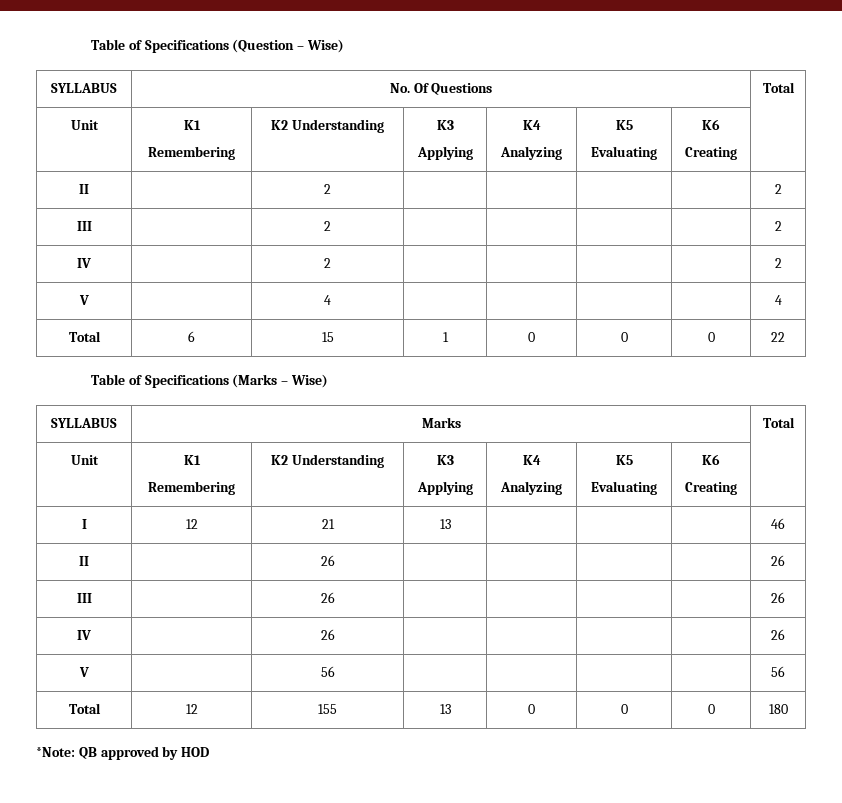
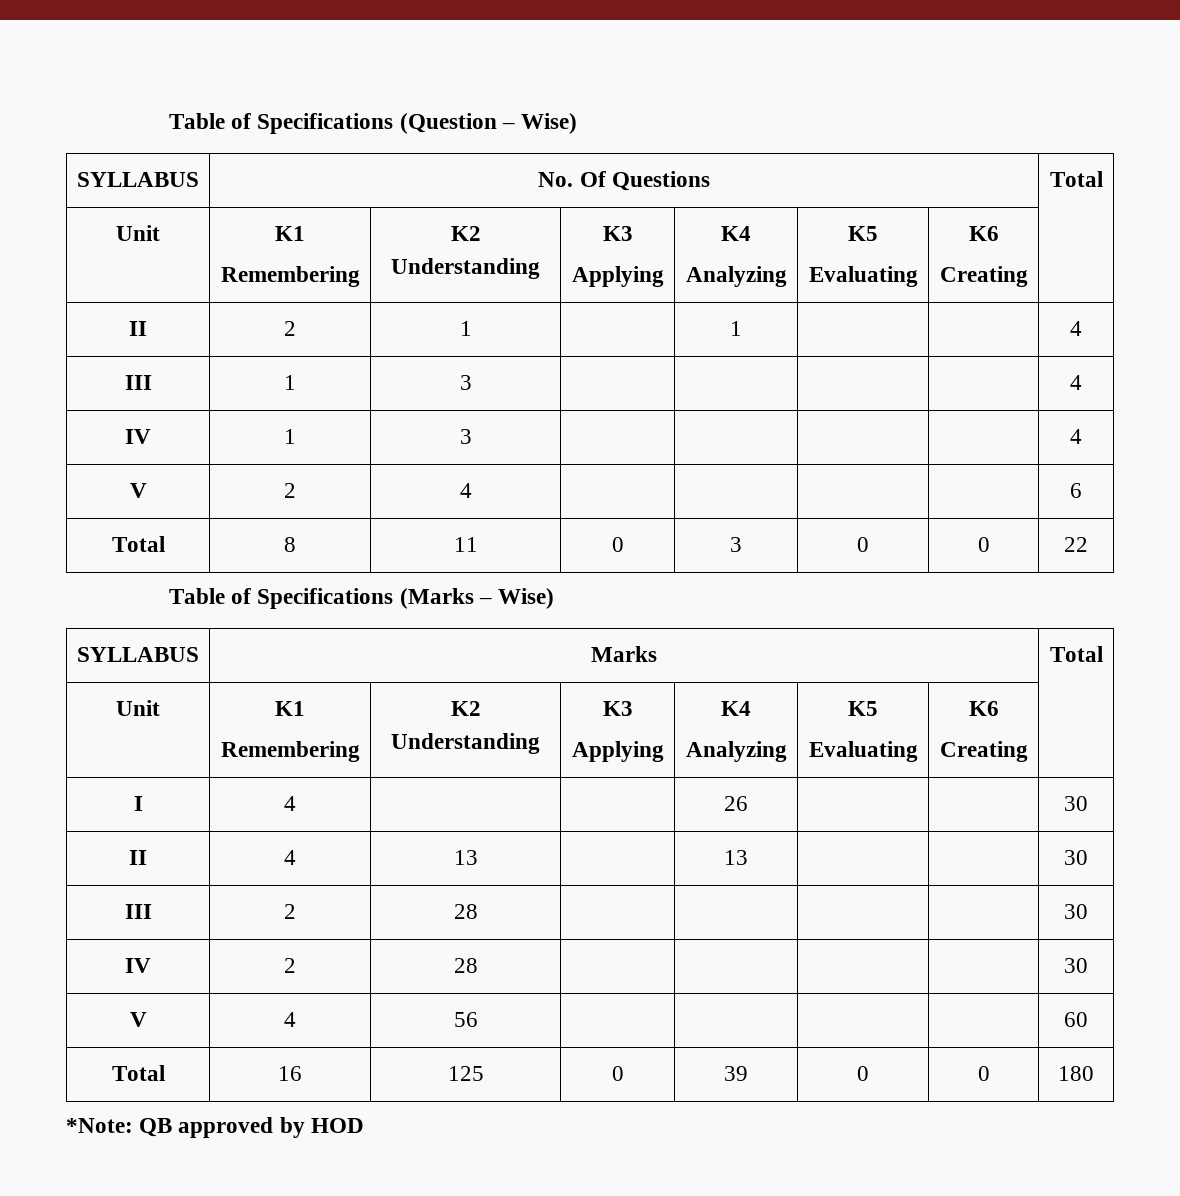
[323,184,331,194] [774,184,782,194] [76,221,92,231] [323,221,331,231] [774,221,782,231] [77,258,91,268] [323,258,331,268] [774,258,782,268] [78,295,89,305] | 2 | | | | | 2 // III | | 2 | | | | | 2 // IV | | 2 | | | | | 2 // V | -> [284,321,296,336] [459,321,472,336] [730,321,742,336] [1070,321,1082,336] [124,375,152,390] [284,375,296,390] [459,375,472,390] [1070,375,1082,390] [125,429,151,444] [284,429,296,444] [459,429,472,444] [1070,429,1082,444] [129,483,147,498] [284,483,296,498] 2 | 1 | | 1 | | | 4 // III | 1 | 3 | | | | | 4 // IV | 1 | 3 | | | | | 4 // V | 2
[774,295,782,305] [68,331,101,342] [188,331,195,342] [321,332,334,342] [442,332,449,342] [528,332,535,342] 4 // Total | 6 | 15 | 1 | 0 -> [1070,483,1082,498] [111,536,165,552] [284,537,296,552] [453,537,478,552] [611,537,624,552] [730,537,742,552] 6 // Total | 8 | 11 | 0 | 3
[185,519,198,529] [321,519,335,529] [439,519,451,529] [771,518,785,529] [79,556,89,566] [320,555,335,566] [771,555,785,566] [76,593,92,603] [320,592,335,603] [771,592,785,603] [77,630,91,640] [320,629,335,640] [771,629,785,640] [78,667,89,677] 12 | 21 | 13 | | | | 46 // II | | 26 | | | | | 26 // III | | 26 | | | | | 26 // IV | | 26 | | | | | 26 // V | -> [284,796,296,811] [724,796,748,811] [1064,796,1088,811] [129,850,147,865] [284,850,296,865] [453,850,478,865] [724,850,748,865] [1064,850,1088,865] [124,904,152,919] [284,904,296,919] [453,904,478,919] [1064,904,1088,919] [125,958,151,973] [284,958,296,973] [453,958,478,973] [1064,958,1088,973] [129,1012,147,1027] [284,1012,296,1027] 4 | | | 26 | | | 30 // II | 4 | 13 | | 13 | | | 30 // III | 2 | 28 | | | | | 30 // IV | 2 | 28 | | | | | 30 // V | 4
[771,666,785,677] [68,703,101,714] [185,704,198,714] [317,704,337,714] [439,704,451,714] [528,704,535,714] 56 // Total | 12 | 155 | 13 | 0 -> [1064,1012,1088,1027] [111,1065,165,1081] [278,1066,302,1081] [447,1066,484,1081] [611,1066,624,1081] [724,1066,748,1081] 60 // Total | 16 | 125 | 0 | 39

